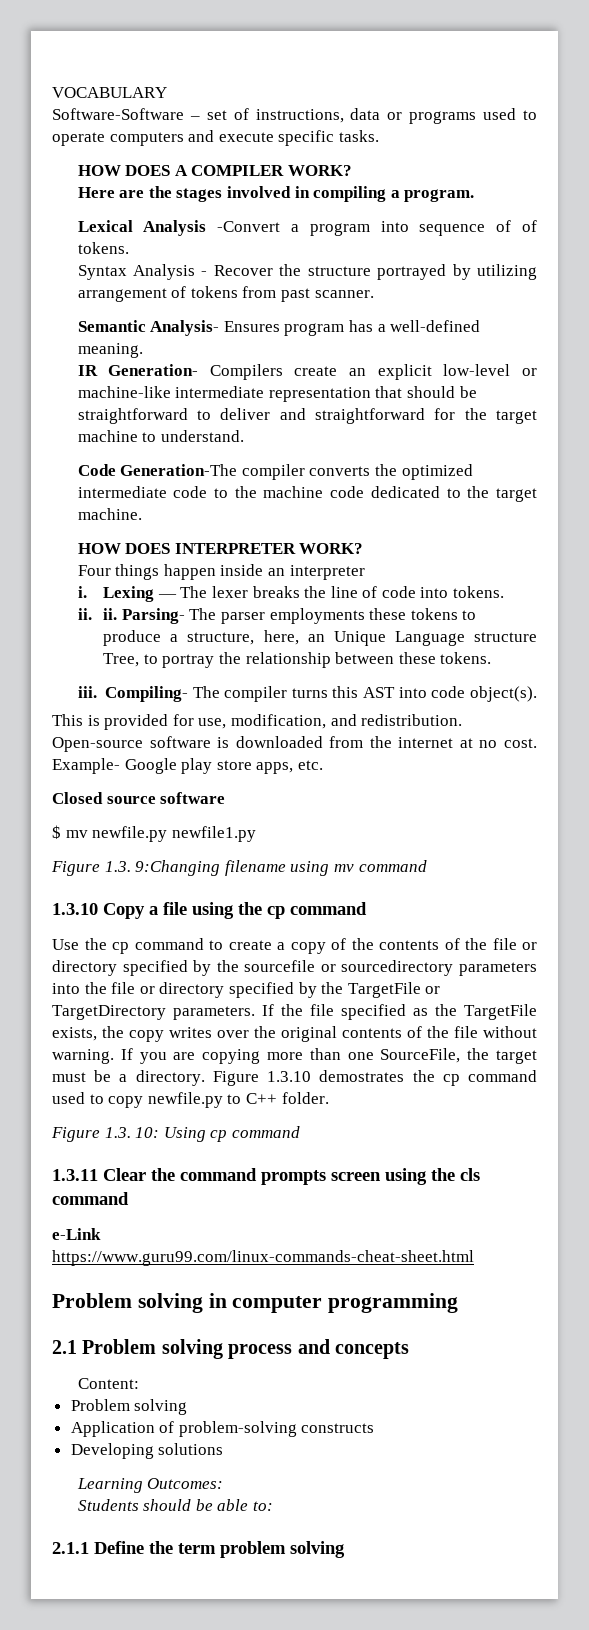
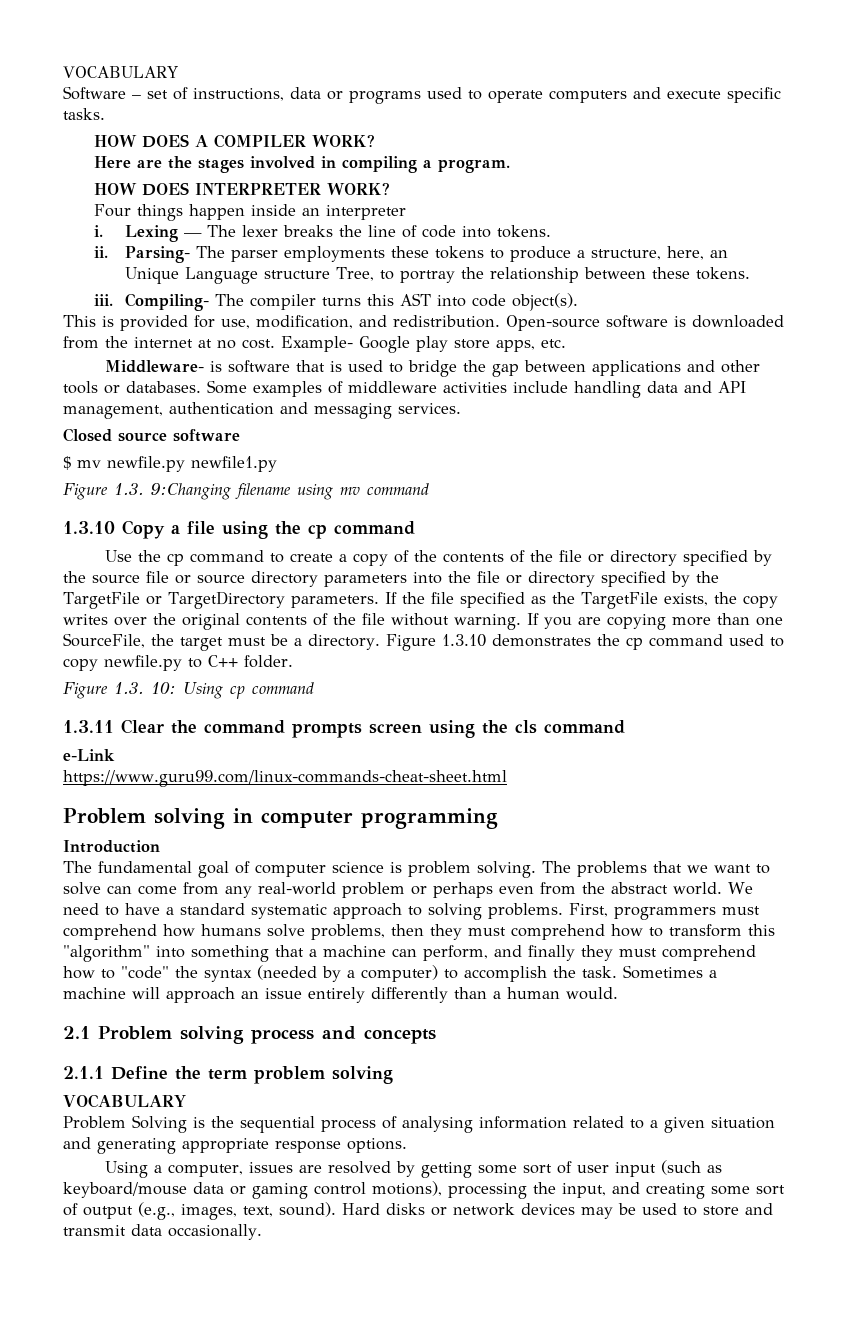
[52,87,167,98] [52,108,184,120] VOCABULARY // Software-Software -> [63,66,178,78] [63,86,126,100] VOCABULARY // Software
[77,220,537,236] [77,242,129,254] [77,264,537,280] [77,286,374,302] [77,320,481,336] [77,343,143,358] [77,364,537,380] [77,386,477,402] [77,408,537,424] [77,430,244,442] [77,464,473,480] [77,486,537,502] [77,508,142,520] // Lexical Analysis -Convert a program into sequence of of tokens. // Syntax Analysis - Recover the structure portrayed by utilizing arrangement of tokens from past scanner. // Semantic Analysis- Ensures program has a well-defined meaning. // IR Generation- Compilers create an explicit low-level or machine-like intermediate representation that should be straightforward to deliver and straightforward for the target machine to understand. // Code Generation-The compiler converts the optimized intermediate code to the machine code dedicated to the target machine. -> (511, 166) none
[103,608,118,620] ii. -> (109, 252) none
(323, 765) none -> [104,360,760,377] [63,380,746,398] [63,402,461,419] // Middleware- is software that is used to bridge the gap between applications and other tools or databases. Some examples of middleware activities include handling data and API management, authentication and messaging services.
[244,960,454,976] sourcefile or sourcedirectory -> [92,571,318,587] source file or source directory
[319,1070,405,1082] demostrates -> [491,634,591,647] demonstrates
(459, 1303) none -> [63,840,160,853] [63,861,770,878] [63,882,753,898] [63,903,760,920] [63,924,775,940] [63,945,756,962] [63,965,717,982] [63,987,618,1003] // Introduction // The fundamental goal of computer science is problem solving. The problems that we want to solve can come from any real-world problem or perhaps even from the abstract world. We need to have a standard systematic approach to solving problems. First, programmers must comprehend how humans solve problems, then they must comprehend how to transform this "algorithm" into something that a machine can perform, and finally they must comprehend how to "code" the syntax (needed by a computer) to accomplish the task. Sometimes a machine will approach an issue entirely differently than a human would.
[77,1378,139,1389] [70,1399,188,1415] [70,1421,375,1437] [70,1443,224,1459] [76,1478,224,1493] [77,1499,273,1511] // Content: // Problem solving // Application of problem-solving constructs // Developing solutions // Learning Outcomes: // Students should be able to: -> (436, 1036) none
(345, 1549) none -> [63,1094,186,1108] [63,1115,775,1133] [63,1137,407,1154] [104,1160,722,1178] [63,1181,785,1199] [63,1202,773,1220] [63,1224,262,1240] // VOCABULARY // Problem Solving is the sequential process of analysing information related to a given situation and generating appropriate response options. // Using a computer, issues are resolved by getting some sort of user input (such as keyboard/mouse data or gaming control motions), processing the input, and creating some sort of output (e.g., images, text, sound). Hard disks or network devices may be used to store and transmit data occasionally.

